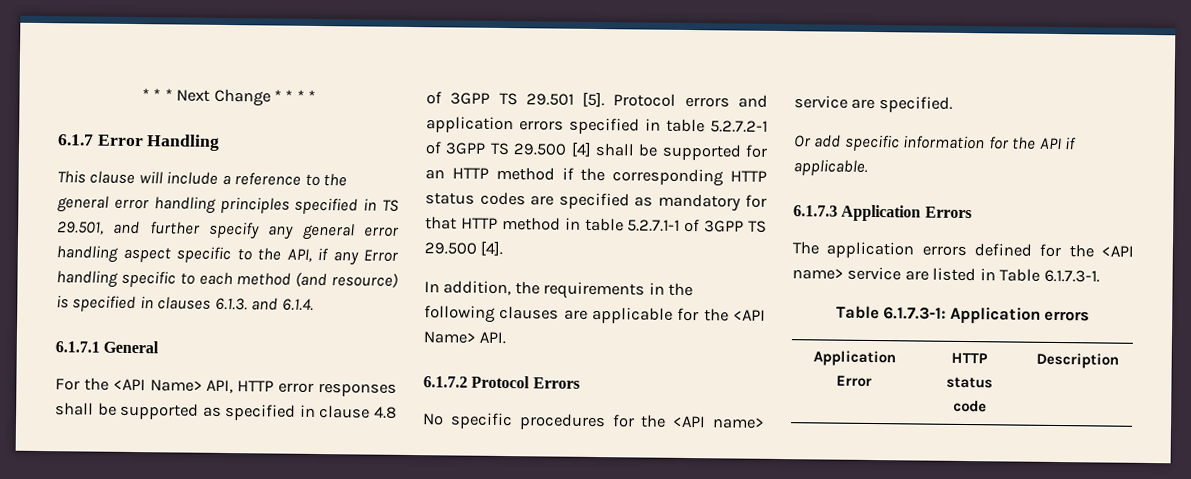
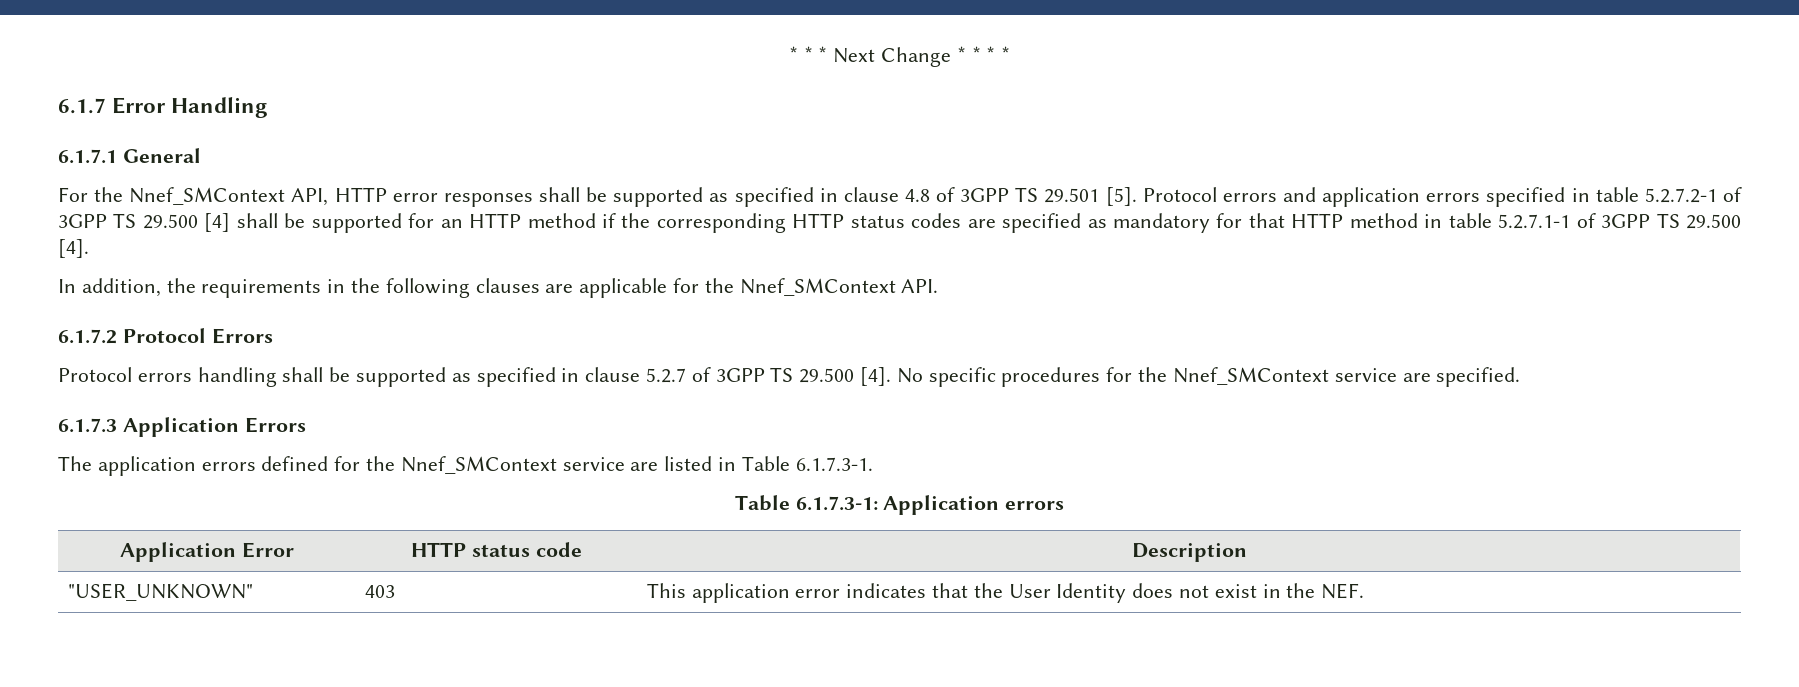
[57,170,348,187] [57,195,399,215] [57,220,400,241] [56,245,399,266] [56,270,398,288] [56,295,314,313] // This clause will include a reference to the general error handling principles specified in TS 29.501, and further specify any general error handling aspect specific to the API, if any Error handling specific to each method (and resource) is specified in clauses 6.1.3. and 6.1.4. -> (269, 107) none
[112,378,203,392] <API Name> -> [129,187,286,205] Nnef_SMContext
[733,309,766,321] [423,331,476,344] <API Name> -> [739,278,896,296] Nnef_SMContext
(580, 383) none -> [58,367,892,387] Protocol errors handling shall be supported as specified in clause 5.2.7 of 3GPP TS 29.500 [4].
[672,415,765,429] <API name> -> [1172,367,1329,385] Nnef_SMContext
[794,134,1078,152] [793,159,868,176] // Or add specific information for the API if applicable. -> (1521, 377) none
[1101,245,1134,257] [792,268,844,280] <API name> -> [400,456,557,474] Nnef_SMContext
(1119, 360) none -> [67,583,253,601] [364,585,395,598] [646,583,1365,603] // "USER_UNKNOWN" | 403 | This application error indicates that the User Identity does not exist in the NEF.

